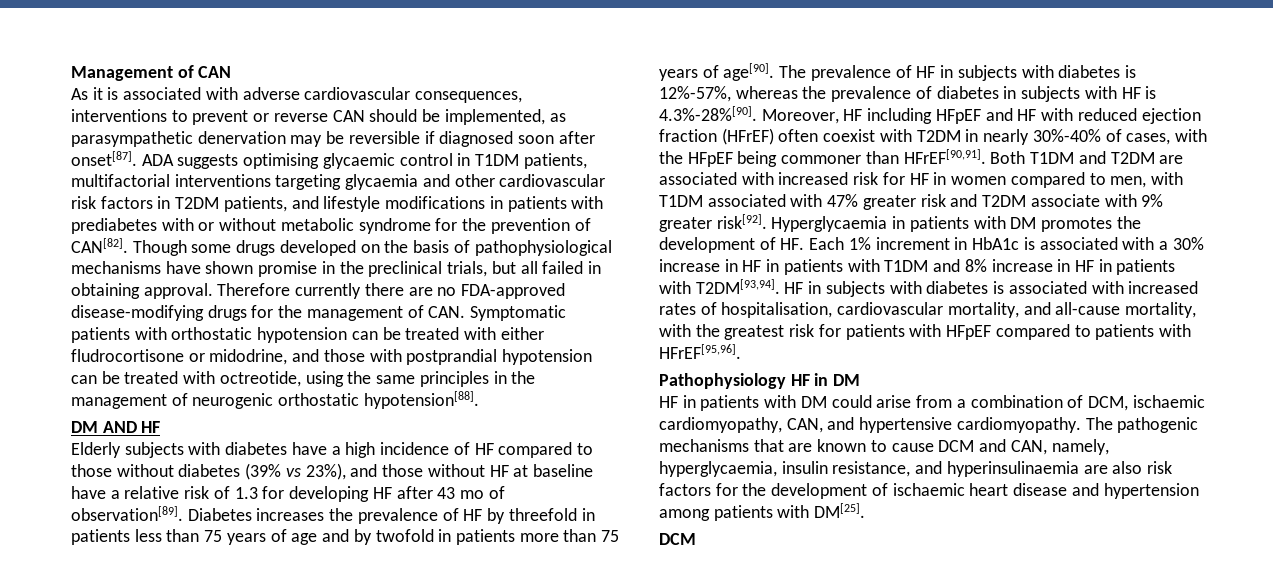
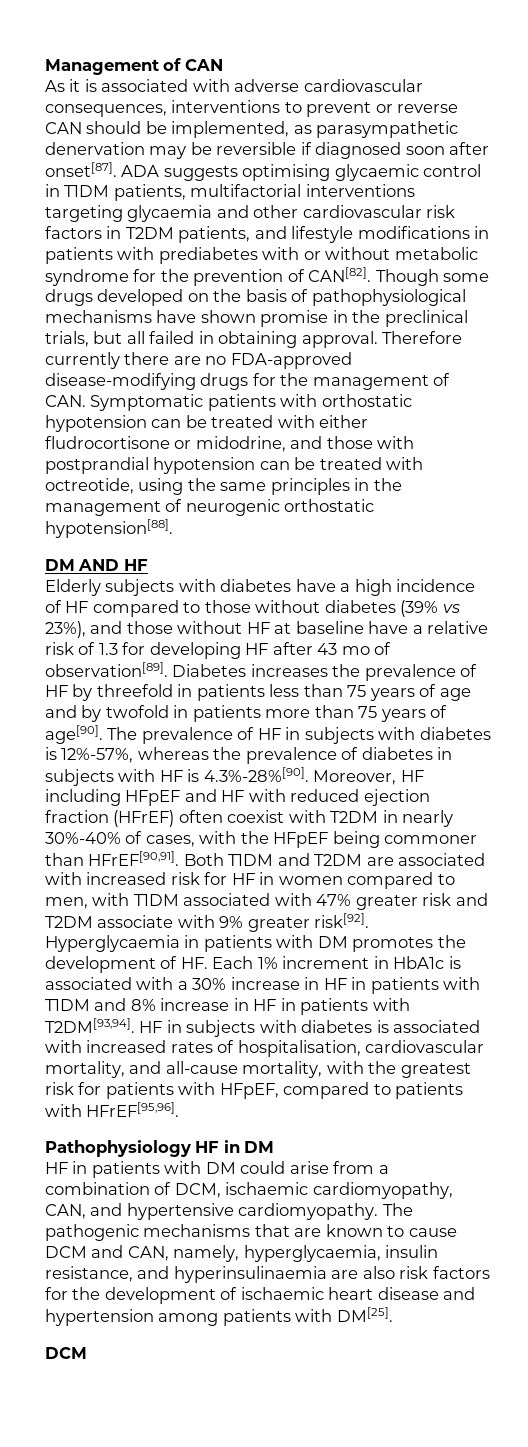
[946,325,992,340] HFpEF -> [219,1083,279,1099] HFpEF,

